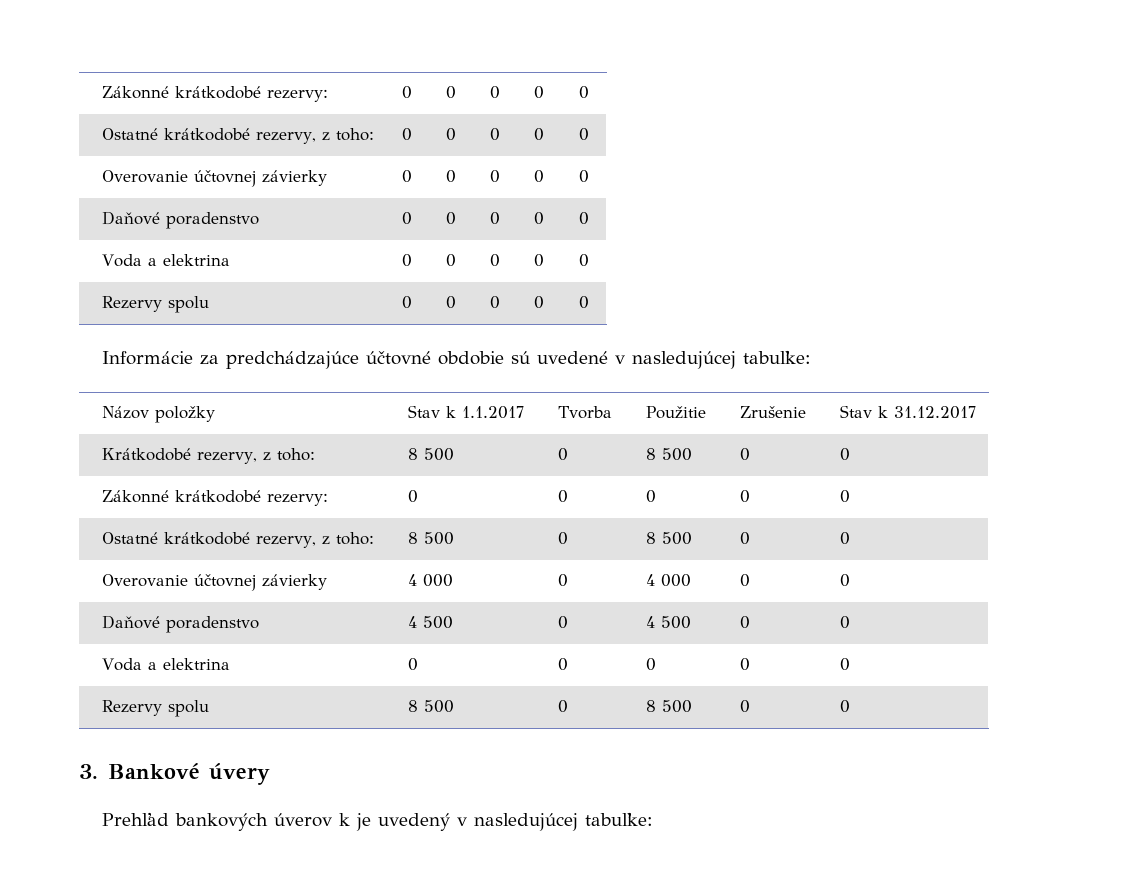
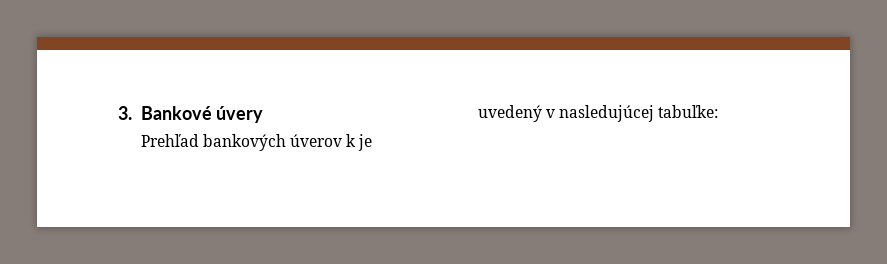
[102,86,329,102] [402,86,413,99] [446,86,457,99] [490,86,501,99] [534,86,545,99] [578,86,589,99] [102,128,375,144] [402,128,413,141] [446,128,457,141] [490,128,501,141] [534,128,545,141] [578,128,589,141] [102,170,328,187] [402,170,413,183] [446,170,457,183] [490,170,501,183] [534,170,545,183] [578,170,589,183] [102,211,260,229] [402,212,413,225] [446,212,457,225] [490,212,501,225] [534,212,545,225] [578,212,589,225] [102,254,231,267] [402,254,413,267] [446,254,457,267] [490,254,501,267] [534,254,545,267] [578,254,589,267] [102,296,210,313] [402,296,413,309] [446,296,457,309] [490,296,501,309] [534,296,545,309] [578,296,589,309] [101,350,811,369] [102,406,216,423] [408,405,525,419] [558,406,613,419] [646,406,707,419] [740,406,807,418] [840,405,977,419] [102,448,316,464] [408,448,455,461] [558,448,569,461] [646,448,693,461] [740,448,751,461] [840,448,851,461] [102,490,329,506] [408,490,419,503] [558,490,569,503] [646,490,657,503] [740,490,751,503] [840,490,851,503] [102,532,375,548] [408,532,455,545] [558,532,569,545] [646,532,693,545] [740,532,751,545] [840,532,851,545] [102,574,328,591] [408,574,454,587] [558,574,569,587] [646,574,692,587] [740,574,751,587] [840,574,851,587] [102,615,260,633] [408,616,454,629] [558,616,569,629] [646,616,692,629] [740,616,751,629] [840,616,851,629] [102,658,231,671] [408,658,419,671] [558,658,569,671] [646,658,657,671] [740,658,751,671] [840,658,851,671] [102,700,210,717] [408,700,455,713] [558,700,569,713] [646,700,693,713] [740,700,751,713] [840,700,851,713] Zákonné krátkodobé rezervy: | 0 | 0 | 0 | 0 | 0 // Ostatné krátkodobé rezervy, z toho: | 0 | 0 | 0 | 0 | 0 // Overovanie účtovnej závierky | 0 | 0 | 0 | 0 | 0 // Daňové poradenstvo | 0 | 0 | 0 | 0 | 0 // Voda a elektrina | 0 | 0 | 0 | 0 | 0 // Rezervy spolu | 0 | 0 | 0 | 0 | 0 // Informácie za predchádzajúce účtovné obdobie sú uvedené v nasledujúcej tabuľke: // Názov položky | Stav k 1.1.2017 | Tvorba | Použitie | Zrušenie | Stav k 31.12.2017 // Krátkodobé rezervy, z toho: | 8 500 | 0 | 8 500 | 0 | 0 // Zákonné krátkodobé rezervy: | 0 | 0 | 0 | 0 | 0 // Ostatné krátkodobé rezervy, z toho: | 8 500 | 0 | 8 500 | 0 | 0 // Overovanie účtovnej závierky | 4 000 | 0 | 4 000 | 0 | 0 // Daňové poradenstvo | 4 500 | 0 | 4 500 | 0 | 0 // Voda a elektrina | 0 | 0 | 0 | 0 | 0 // Rezervy spolu | 8 500 | 0 | 8 500 | 0 | 0 // -> (118, 113) none

